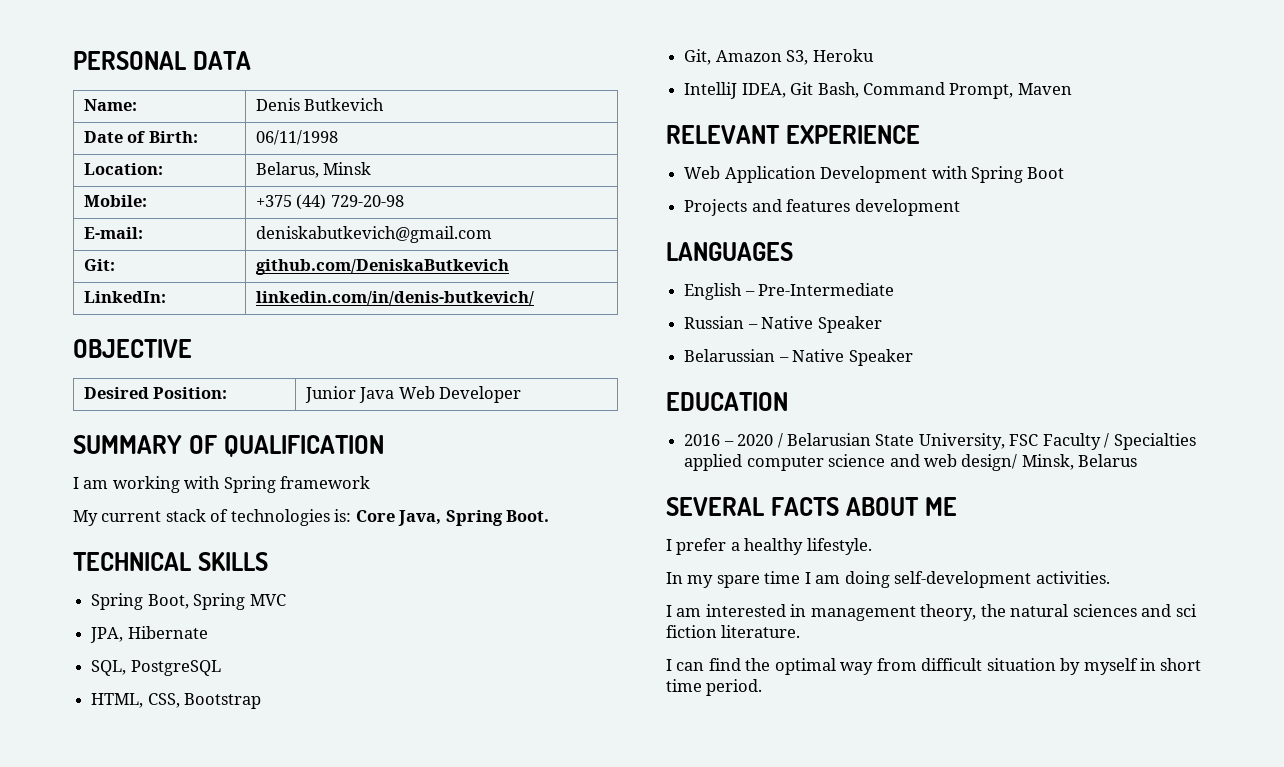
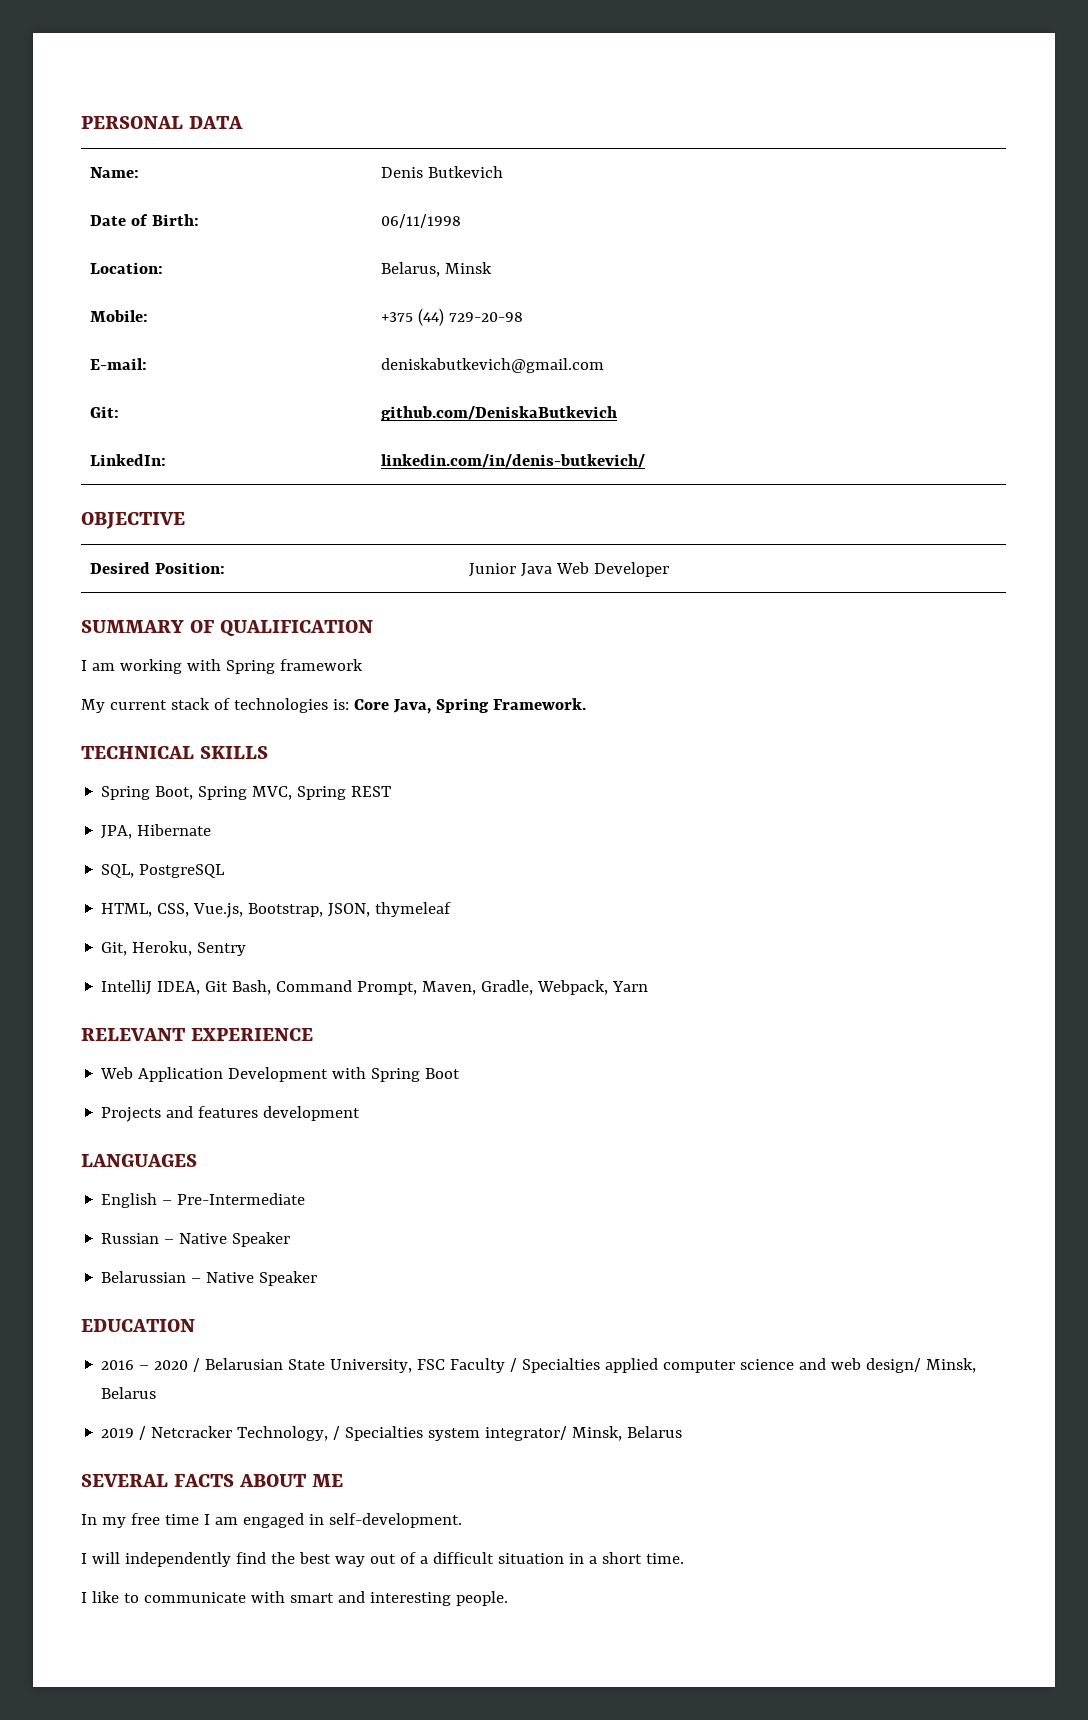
[506,510,550,522] Boot. -> [492,698,586,710] Framework.
[249,594,286,606] MVC -> [252,786,392,800] MVC, Spring REST
[184,693,262,709] [684,49,874,65] Bootstrap // Git, Amazon S3, Heroku -> [193,902,452,918] [101,941,247,956] Vue.js, Bootstrap, JSON, thymeleaf // Git, Heroku, Sentry
[1017,83,1072,95] Maven -> [422,980,649,995] Maven, Gradle, Webpack, Yarn
(1138, 460) none -> [101,1426,683,1441] // 2019 / Netcracker Technology, / Specialties system integrator/ Minsk, Belarus
[666,538,872,555] // I prefer a healthy lifestyle. -> (344, 1480) none
[716,575,760,588] spare -> [130,1513,160,1525] free
[844,571,1110,588] [666,604,1197,621] [666,625,801,638] [666,658,1202,675] [666,679,763,696] doing self-development activities. // I am interested in management theory, the natural sciences and sci fiction literature. // I can find the optimal way from difficult situation by myself in short time period. -> [242,1513,462,1528] [81,1552,684,1567] [81,1591,508,1606] engaged in self-development. // I will independently find the best way out of a difficult situation in a short time. // I like to communicate with smart and interesting people.

